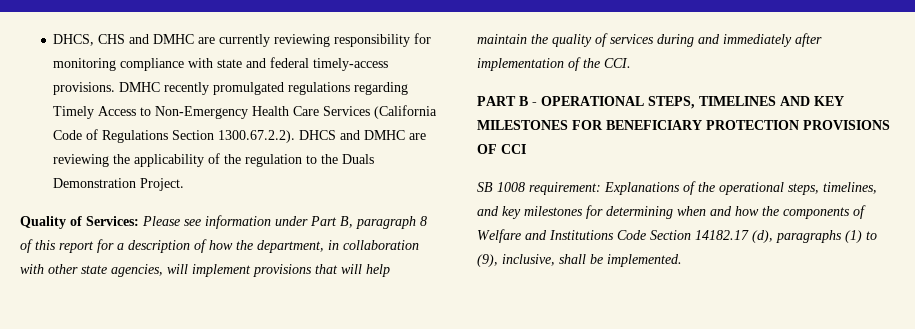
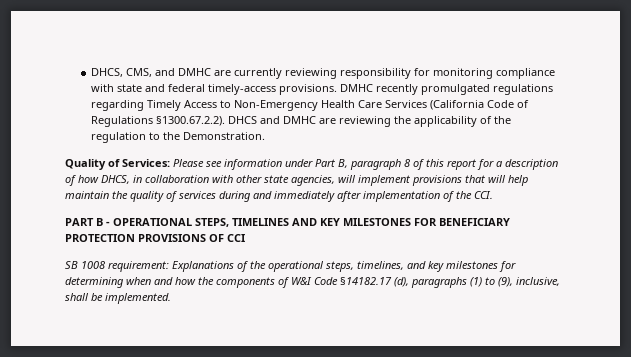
[53,34,126,46] DHCS, CHS -> [91,68,153,77] DHCS, CMS,
[172,130,296,143] Section 1300.67.2.2). -> [156,116,226,126] §1300.67.2.2).
[342,154,375,164] [53,178,185,191] Duals Demonstration Project. -> [183,132,266,140] Demonstration.
[236,240,324,253] the department, -> [101,175,130,184] DHCS,
[477,229,749,243] Welfare and Institutions Code Section 14182.17 -> [291,277,392,285] W&I Code §14182.17

